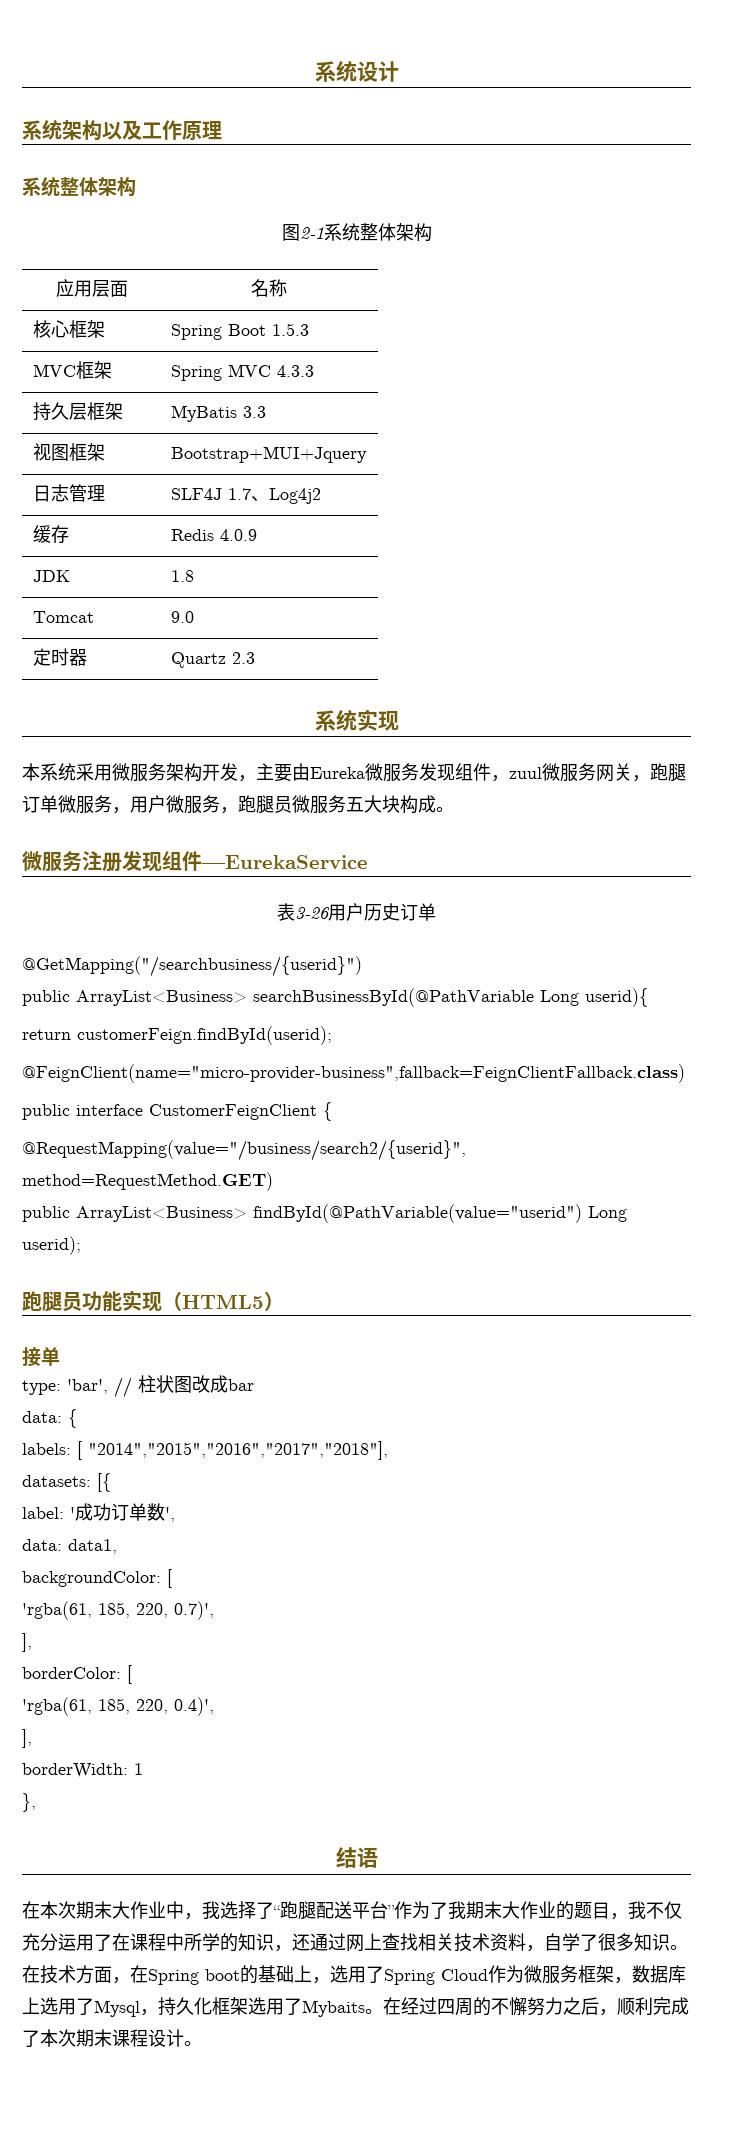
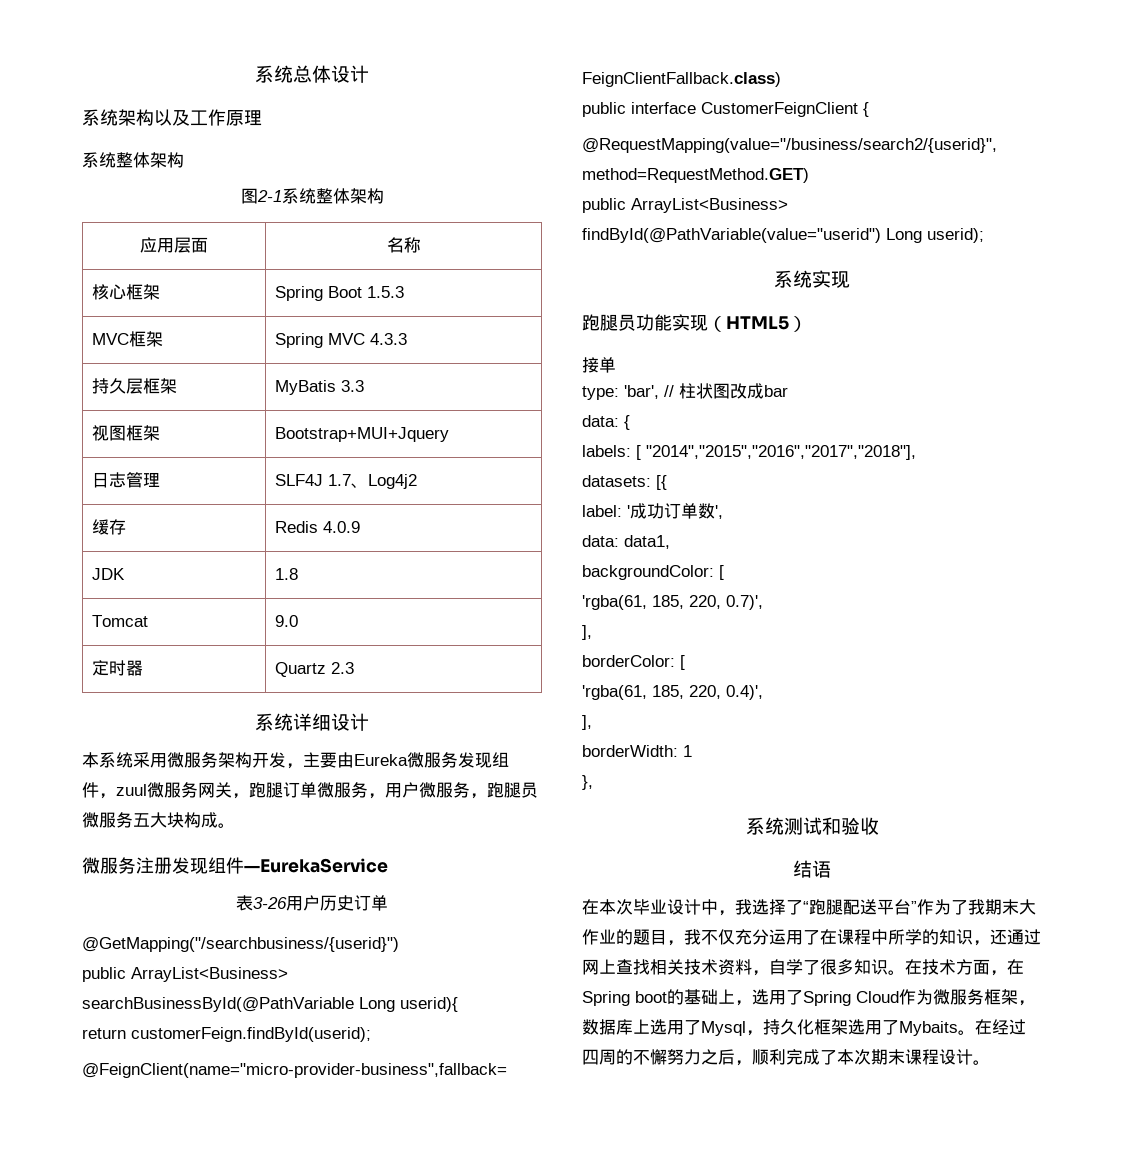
[314,60,357,82] 系统 -> [255,65,331,83] 系统总体
[356,709,399,731] 实现 -> [293,713,369,731] 详细设计
(81, 1245) none -> [774,270,850,288] // 系统实现
(36, 1802) none -> [745,817,879,835] // 系统测试和验收
[76,1901,166,1919] 期末大作业 -> [633,899,701,915] 毕业设计

